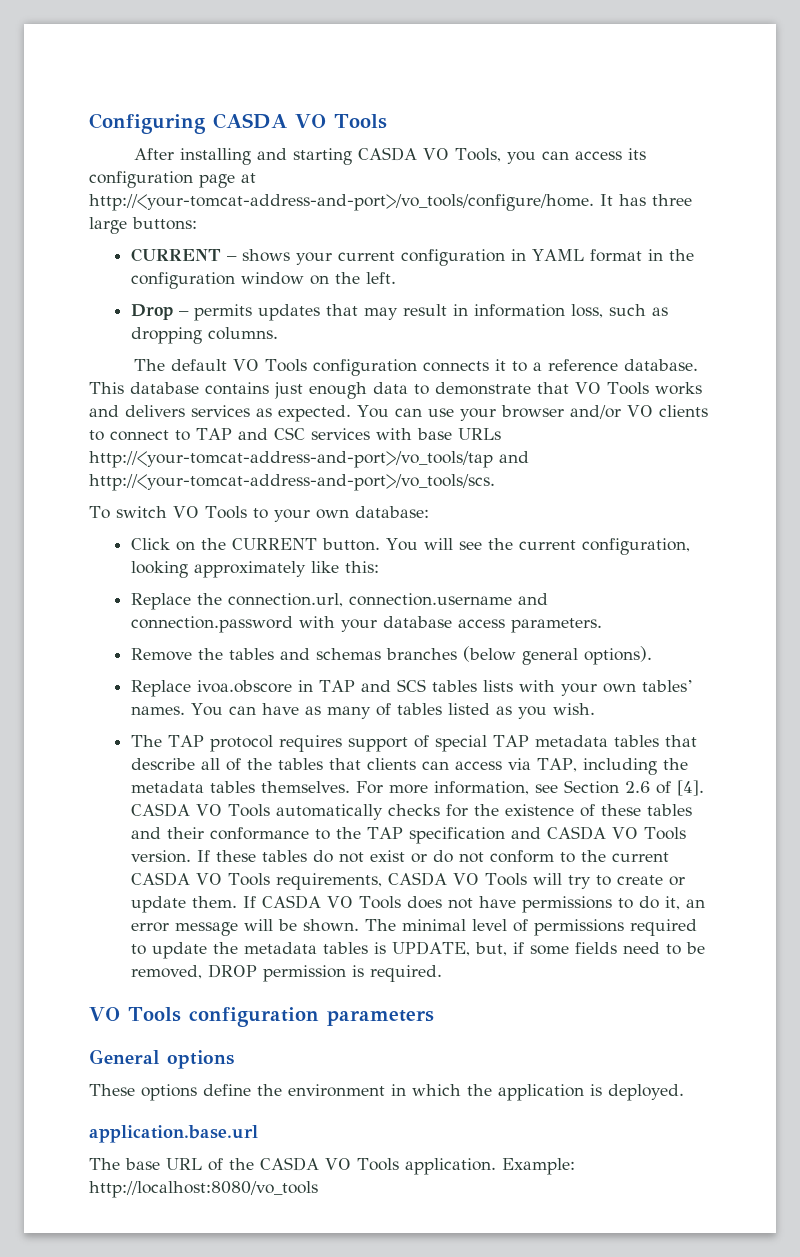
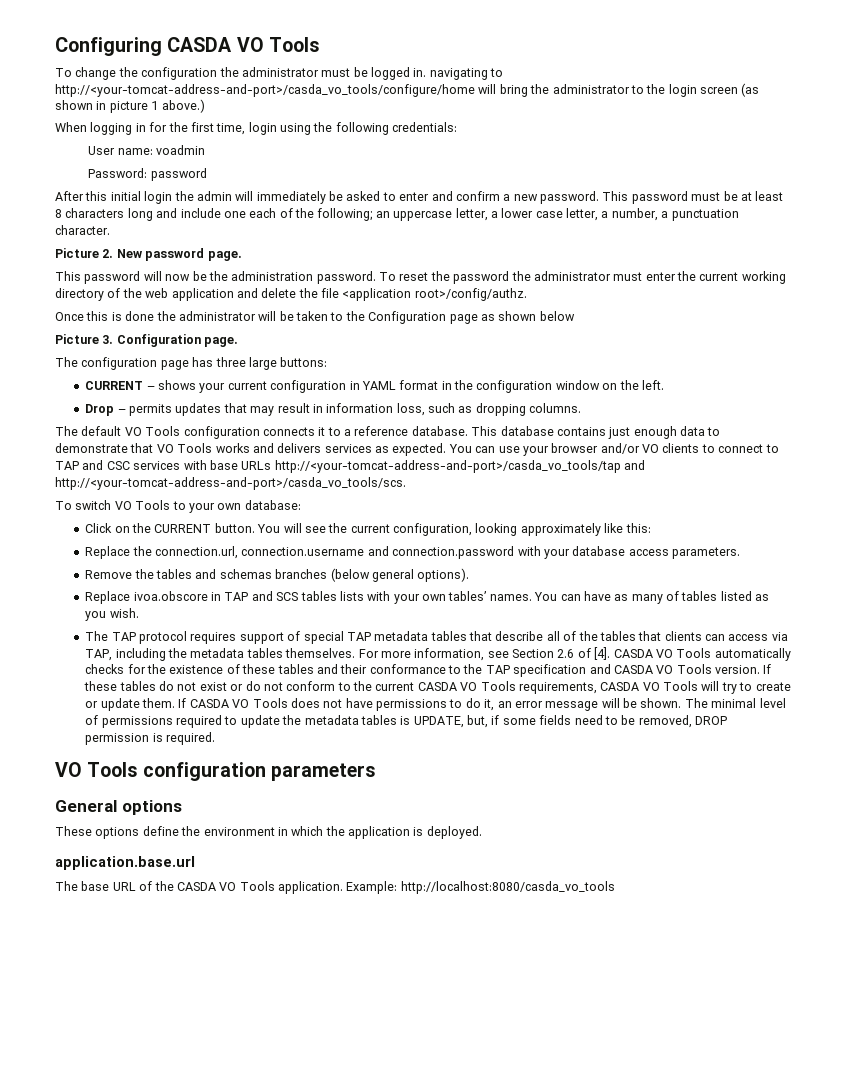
[134,147,647,165] [89,171,256,188] [89,194,613,211] After installing and starting CASDA VO Tools, you can access its configuration page at http://<your-tomcat-address-and-port>/vo_tools/configure/home. It -> [55,67,504,80] [55,83,760,97] [55,99,205,113] [55,122,458,135] [88,145,205,155] [88,168,207,181] [55,191,784,204] [55,208,739,221] [55,225,110,235] [55,248,242,261] [55,271,786,284] [55,288,527,301] [55,311,575,324] [55,334,239,347] [55,357,189,370] To change the configuration the administrator must be logged in. navigating to http://<your-tomcat-address-and-port>/casda_vo_tools/configure/home will bring the administrator to the login screen (as shown in picture 1 above.) // When logging in for the first time, login using the following credentials: // User name: voadmin // Password: password // After this initial login the admin will immediately be asked to enter and confirm a new password. This password must be at least 8 characters long and include one each of the following; an uppercase letter, a lower case letter, a number, a punctuation character. // Picture 2. New password page. // This password will now be the administration password. To reset the password the administrator must enter the current working directory of the web application and delete the file <application root>/config/authz. // Once this is done the administrator will be taken to the Configuration page as shown below // Picture 3. Configuration page. // The configuration page
[89,451,529,468] [89,474,495,491] http://<your-tomcat-address-and-port>/vo_tools/tap and http://<your-tomcat-address-and-port>/vo_tools/scs. -> [274,460,645,473] [55,477,406,490] http://<your-tomcat-address-and-port>/casda_vo_tools/tap and http://<your-tomcat-address-and-port>/casda_vo_tools/scs.
[89,1181,318,1198] http://localhost:8080/vo_tools -> [400,881,615,894] http://localhost:8080/casda_vo_tools

